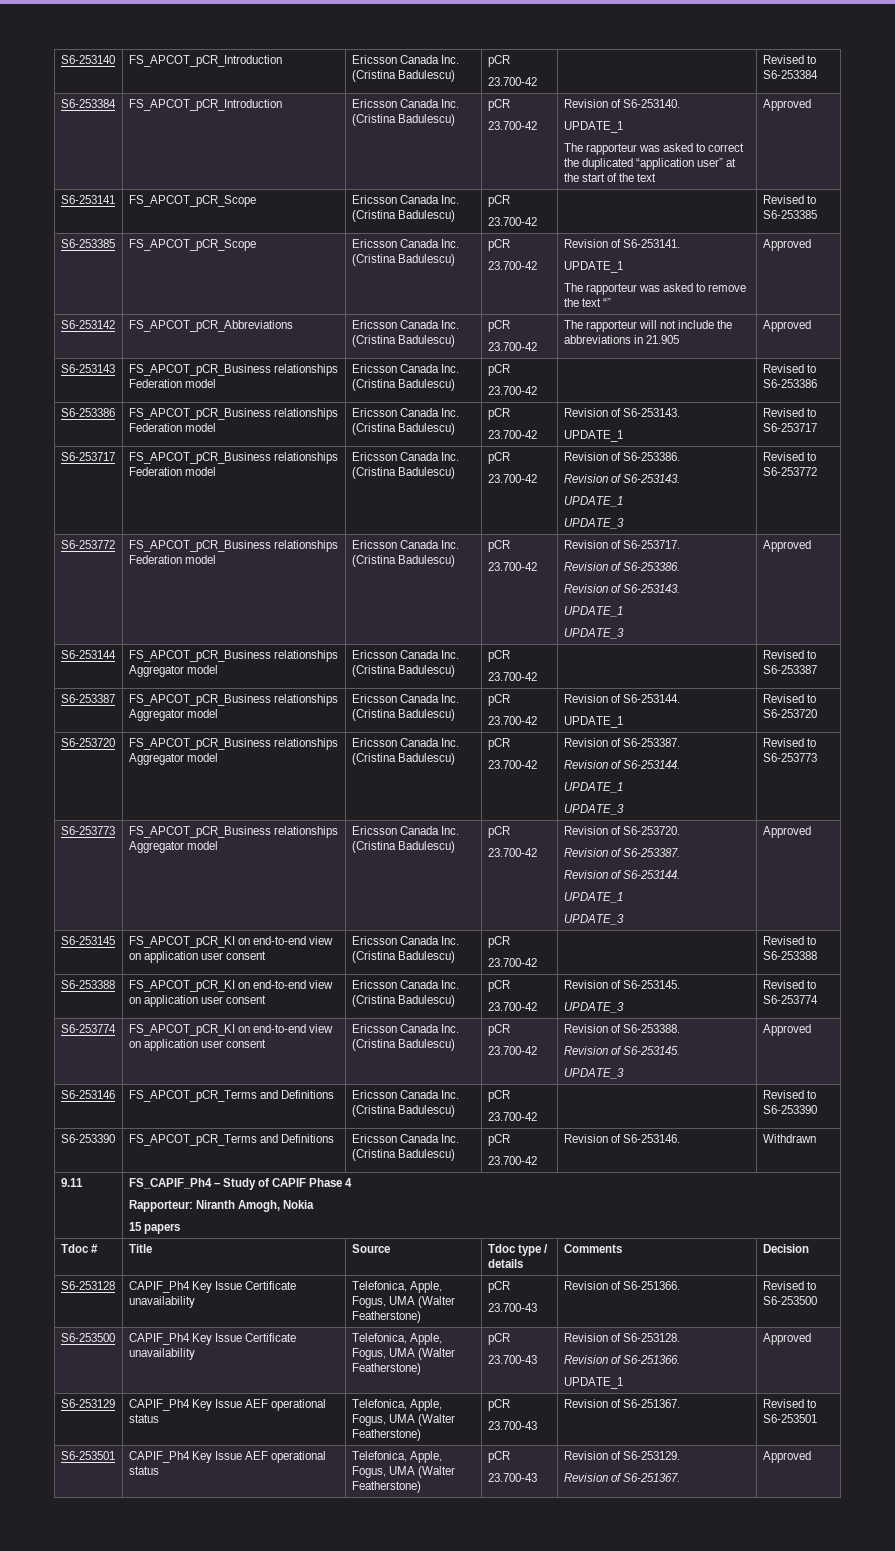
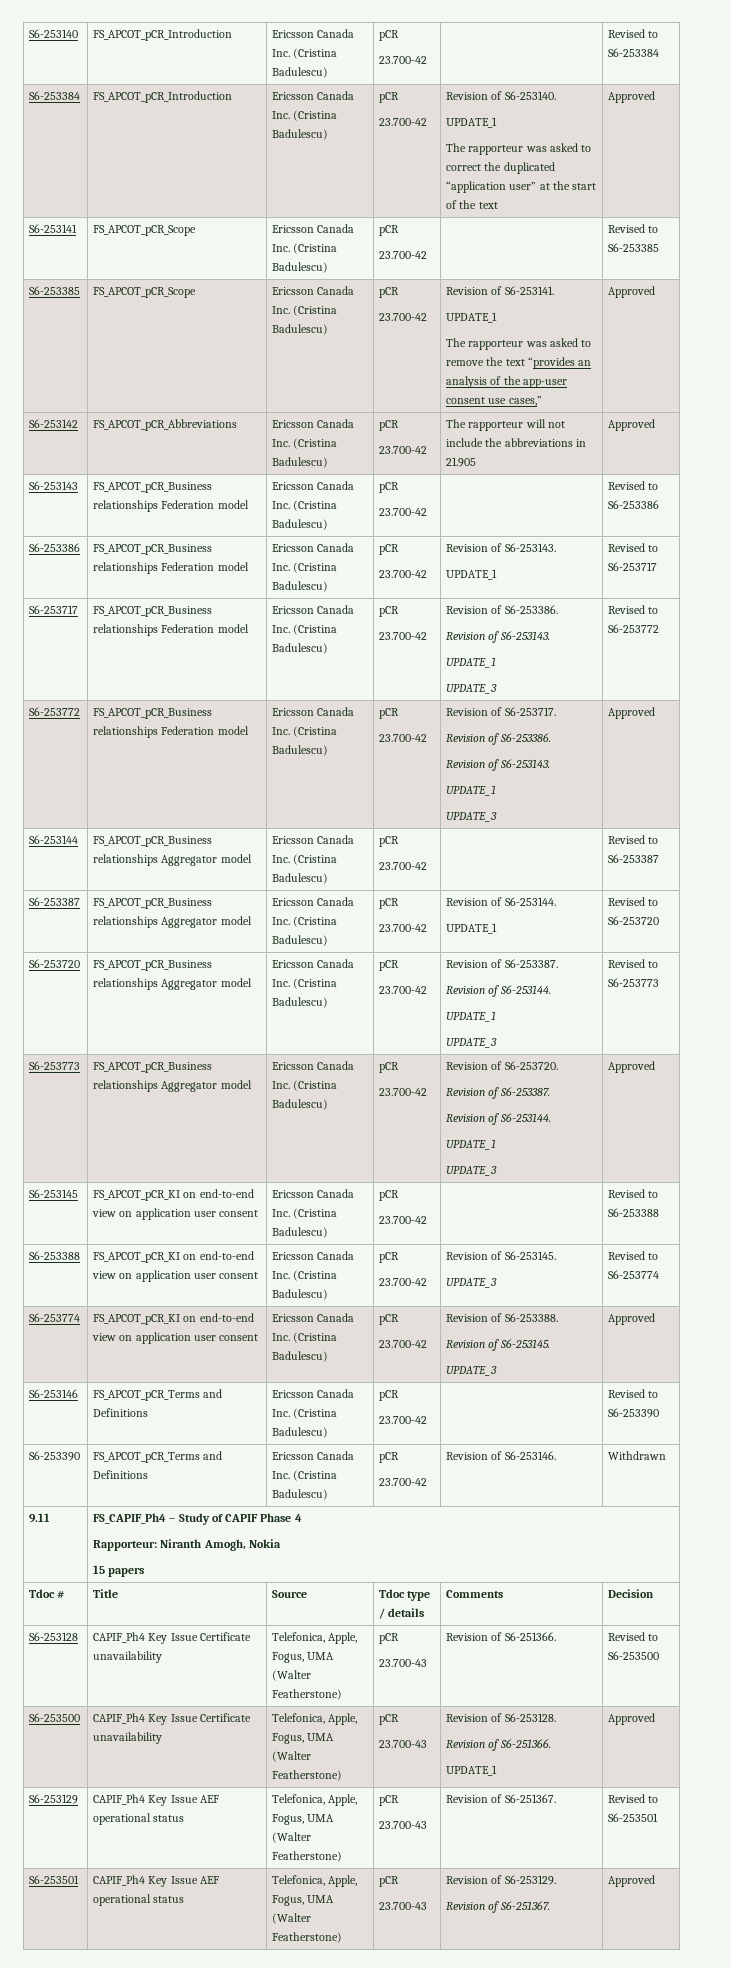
[602,298,611,307] “” -> [527,357,592,369] [446,376,567,388] [446,396,542,406] “provides an analysis of the app-user consent use cases,”

